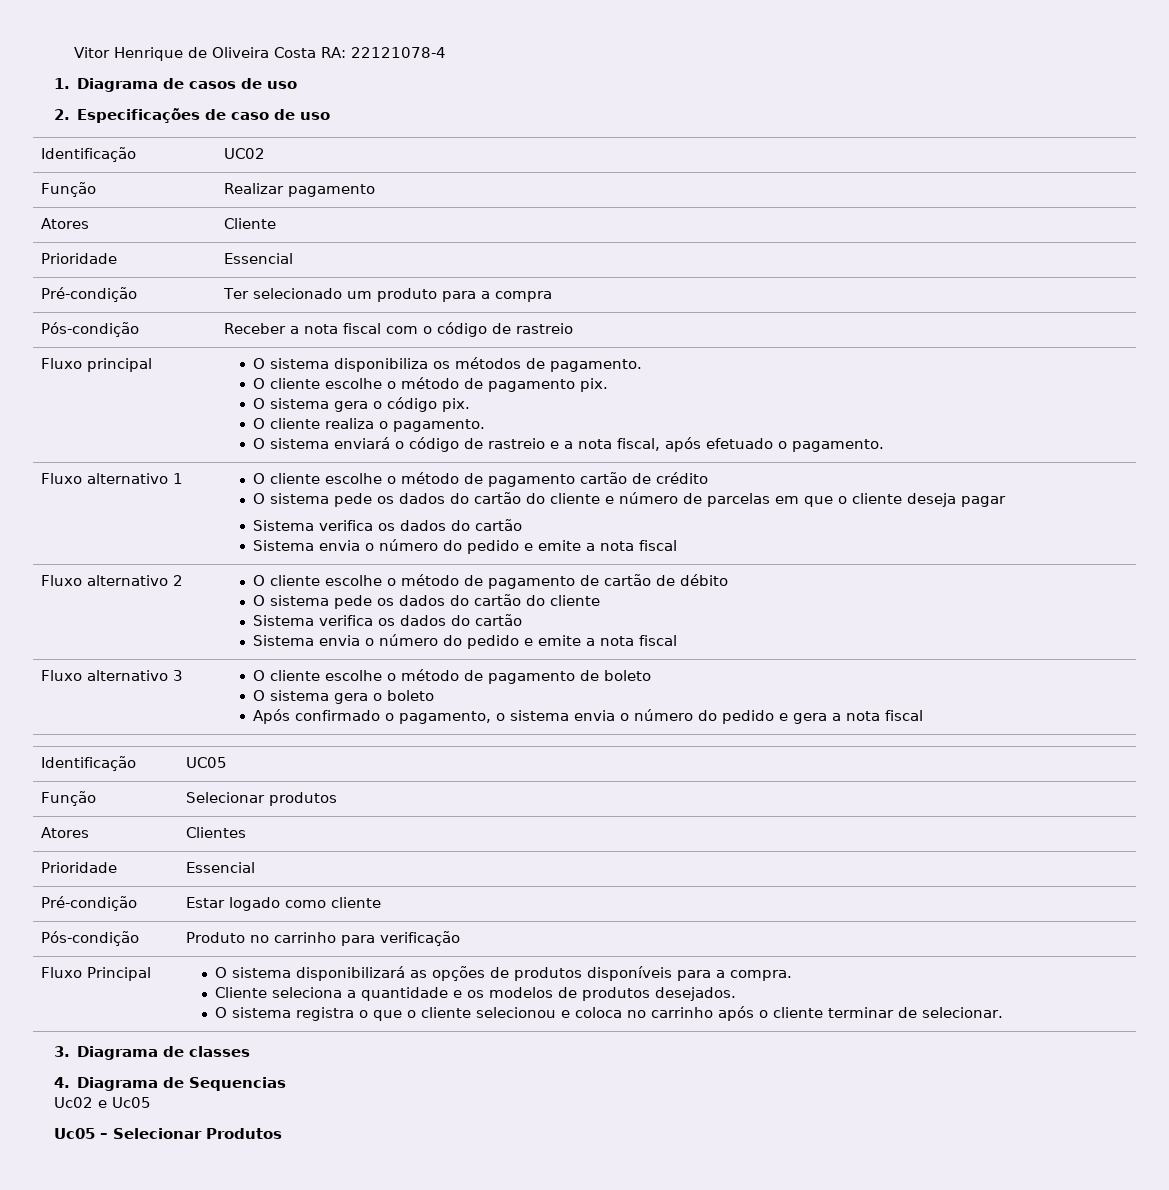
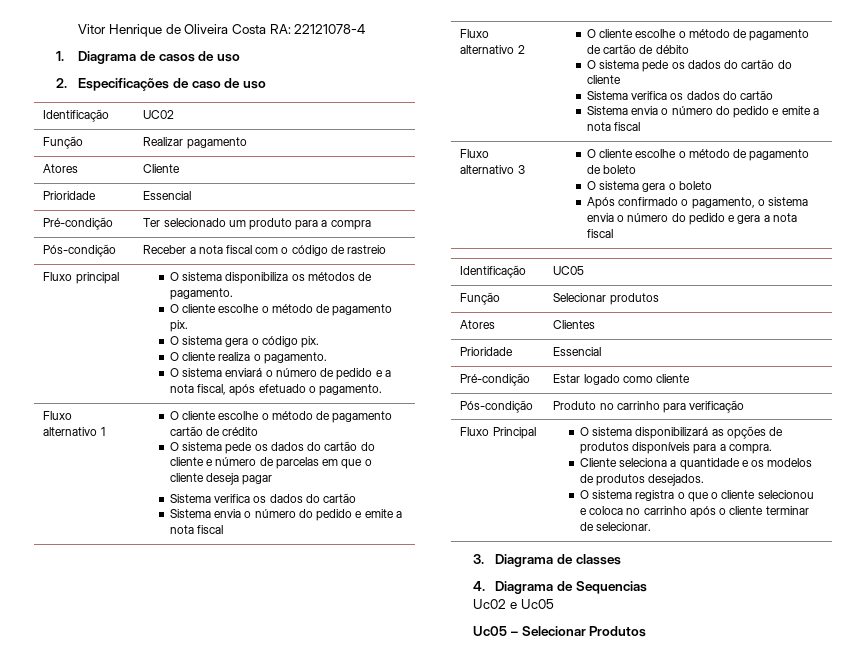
[409,437,546,452] código de rastreio -> [275,368,373,380] número de pedido

